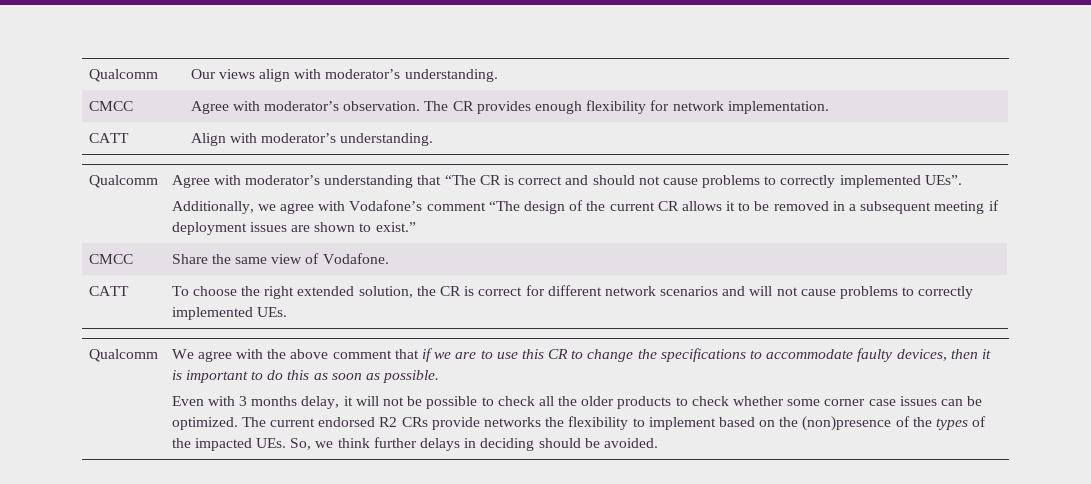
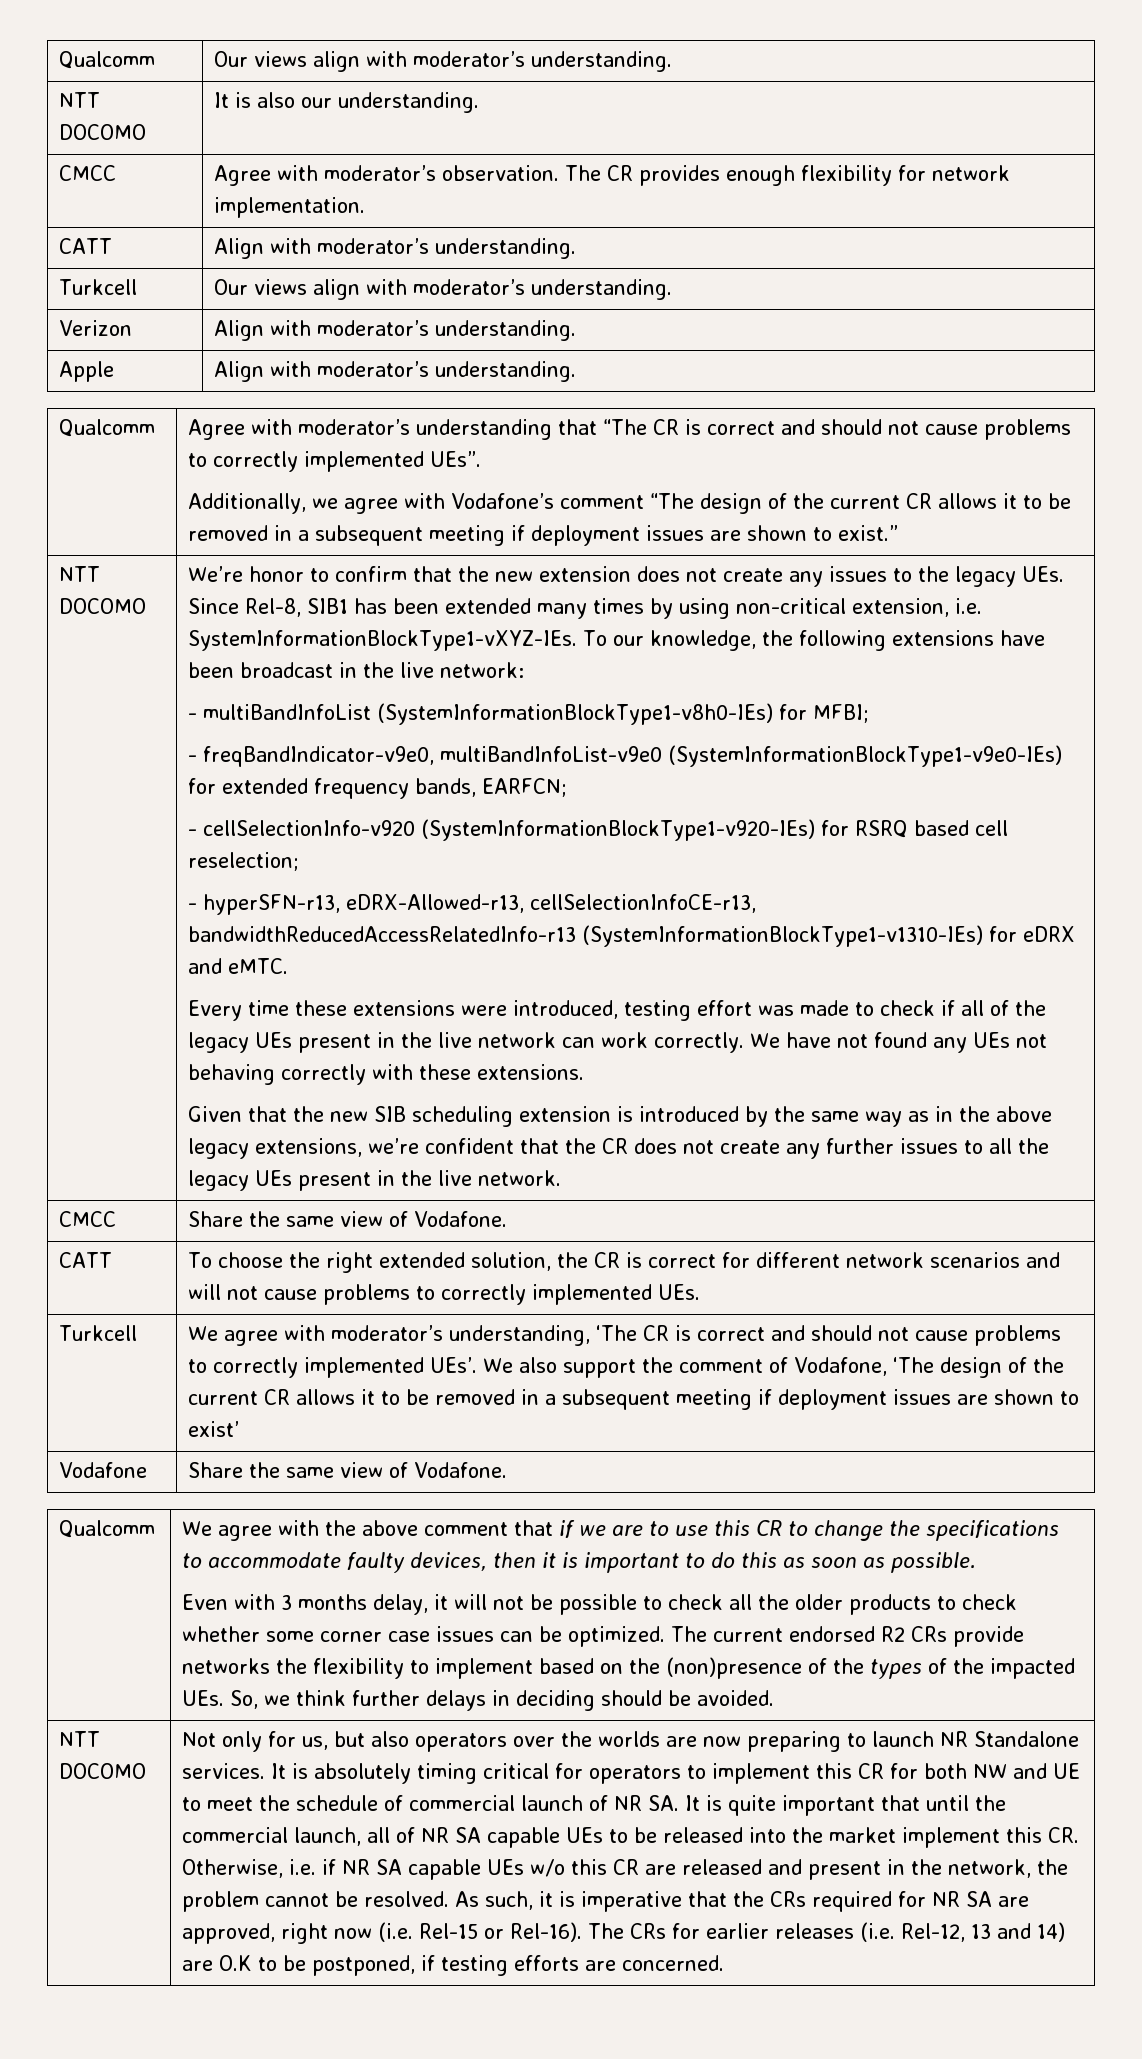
(498, 75) none -> [58,92,100,108] [58,124,146,140] [213,92,479,113] // NTT DOCOMO | It is also our understanding.
(434, 139) none -> [58,279,137,295] [213,279,672,300] [58,320,132,336] [213,320,576,341] [58,361,114,382] [213,361,576,382] // Turkcell | Our views align with moderator’s understanding. // Verizon | Align with moderator’s understanding. // Apple | Align with moderator’s understanding.
(416, 227) none -> [58,566,100,582] [58,598,146,614] [187,566,1064,587] [187,598,982,619] [187,630,1045,651] [187,662,524,678] [187,703,869,725] [187,745,1062,767] [187,778,567,799] [187,819,1008,841] [187,852,299,871] [187,894,756,915] [187,925,1075,947] [187,958,288,974] [187,1000,1046,1021] [187,1032,1047,1053] [187,1064,584,1085] [187,1106,1052,1127] [187,1138,1049,1159] [187,1170,561,1191] // NTT DOCOMO | We’re honor to confirm that the new extension does not create any issues to the legacy UEs. Since Rel-8, SIB1 has been extended many times by using non-critical extension, i.e. SystemInformationBlockType1-vXYZ-IEs. To our knowledge, the following extensions have been broadcast in the live network: // - multiBandInfoList (SystemInformationBlockType1-v8h0-IEs) for MFBI; // - freqBandIndicator-v9e0, multiBandInfoList-v9e0 (SystemInformationBlockType1-v9e0-IEs) for extended frequency bands, EARFCN; // - cellSelectionInfo-v920 (SystemInformationBlockType1-v920-IEs) for RSRQ based cell reselection; // - hyperSFN-r13, eDRX-Allowed-r13, cellSelectionInfoCE-r13, bandwidthReducedAccessRelatedInfo-r13 (SystemInformationBlockType1-v1310-IEs) for eDRX and eMTC. // Every time these extensions were introduced, testing effort was made to check if all of the legacy UEs present in the live network can work correctly. We have not found any UEs not behaving correctly with these extensions. // Given that the new SIB scheduling extension is introduced by the same way as in the above legacy extensions, we’re confident that the CR does not create any further issues to all the legacy UEs present in the live network.
(287, 312) none -> [58,1325,137,1341] [187,1325,1061,1346] [187,1357,1064,1378] [187,1389,1079,1410] [187,1421,239,1437] [58,1462,147,1478] [187,1462,507,1478] // Turkcell | We agree with moderator’s understanding, ‘The CR is correct and should not cause problems to correctly implemented UEs’. We also support the comment of Vodafone, ‘The design of the current CR allows it to be removed in a subsequent meeting if deployment issues are shown to exist’ // Vodafone | Share the same view of Vodafone.
(658, 443) none -> [58,1731,100,1747] [58,1763,146,1779] [181,1731,1079,1752] [181,1763,1080,1784] [181,1795,1006,1816] [181,1827,1079,1848] [181,1859,1068,1880] [181,1891,1029,1912] [181,1922,1065,1944] [181,1955,724,1976] // NTT DOCOMO | Not only for us, but also operators over the worlds are now preparing to launch NR Standalone services. It is absolutely timing critical for operators to implement this CR for both NW and UE to meet the schedule of commercial launch of NR SA. It is quite important that until the commercial launch, all of NR SA capable UEs to be released into the market implement this CR. Otherwise, i.e. if NR SA capable UEs w/o this CR are released and present in the network, the problem cannot be resolved. As such, it is imperative that the CRs required for NR SA are approved, right now (i.e. Rel-15 or Rel-16). The CRs for earlier releases (i.e. Rel-12, 13 and 14) are O.K to be postponed, if testing efforts are concerned.

